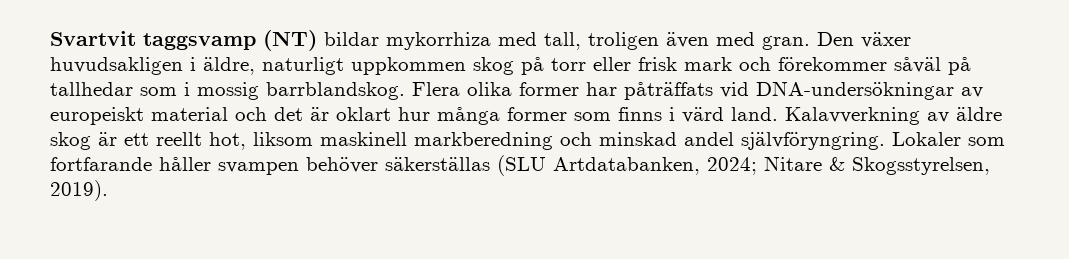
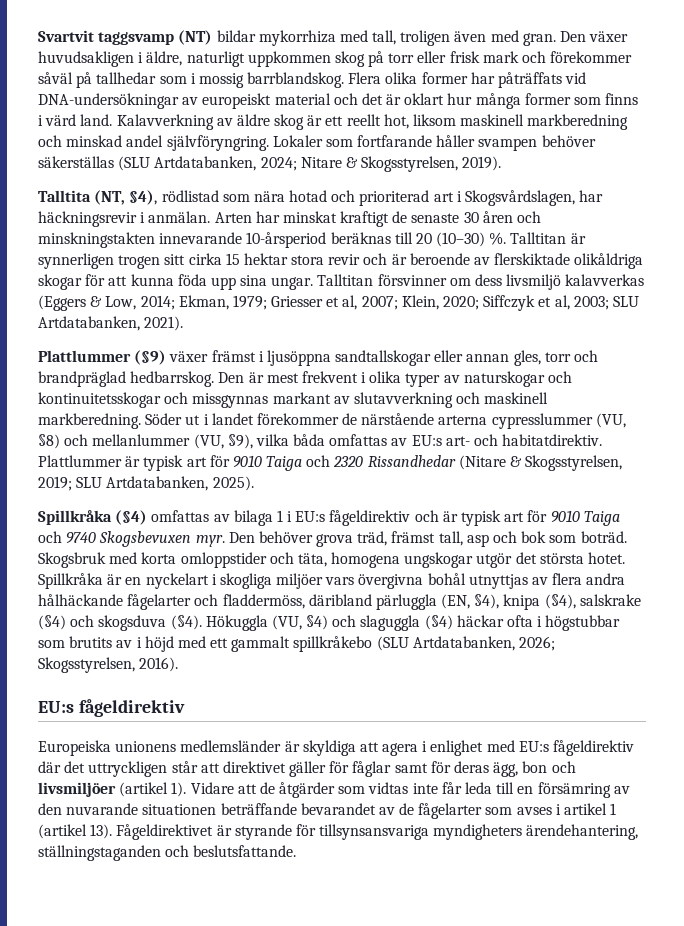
(108, 190) none -> [38,190,604,206] [38,211,542,227] [38,232,586,248] [38,253,644,269] [38,274,645,290] [38,295,639,311] [38,316,184,331] [38,350,599,366] [38,371,573,387] [38,392,549,408] [38,413,626,429] [38,434,603,449] [38,455,623,471] [38,476,254,491] [38,510,620,526] [38,531,627,547] [38,552,626,568] [38,573,626,589] [38,594,641,610] [38,615,621,631] [38,636,556,652] [38,657,179,673] [38,699,185,717] [38,740,635,756] [38,761,576,777] [38,782,630,798] [38,803,617,819] [38,824,639,840] [38,845,297,861] // Talltita (NT, §4), rödlistad som nära hotad och prioriterad art i Skogsvårdslagen, har häckningsrevir i anmälan. Arten har minskat kraftigt de senaste 30 åren och minskningstakten innevarande 10-årsperiod beräknas till 20 (10–30) %. Talltitan är synnerligen trogen sitt cirka 15 hektar stora revir och är beroende av flerskiktade olikåldriga skogar för att kunna föda upp sina ungar. Talltitan försvinner om dess livsmiljö kalavverkas (Eggers & Low, 2014; Ekman, 1979; Griesser et al, 2007; Klein, 2020; Siffczyk et al, 2003; SLU Artdatabanken, 2021). // Plattlummer (§9) växer främst i ljusöppna sandtallskogar eller annan gles, torr och brandpräglad hedbarrskog. Den är mest frekvent i olika typer av naturskogar och kontinuitetsskogar och missgynnas markant av slutavverkning och maskinell markberedning. Söder ut i landet förekommer de närstående arterna cypresslummer (VU, §8) och mellanlummer (VU, §9), vilka båda omfattas av EU:s art- och habitatdirektiv. Plattlummer är typisk art för 9010 Taiga och 2320 Rissandhedar (Nitare & Skogsstyrelsen, 2019; SLU Artdatabanken, 2025). // Spillkråka (§4) omfattas av bilaga 1 i EU:s fågeldirektiv och är typisk art för 9010 Taiga och 9740 Skogsbevuxen myr. Den behöver grova träd, främst tall, asp och bok som boträd. Skogsbruk med korta omloppstider och täta, homogena ungskogar utgör det största hotet. Spillkråka är en nyckelart i skogliga miljöer vars övergivna bohål utnyttjas av flera andra hålhäckande fågelarter och fladdermöss, däribland pärluggla (EN, §4), knipa (§4), salskrake (§4) och skogsduva (§4). Hökuggla (VU, §4) och slaguggla (§4) häckar ofta i högstubbar som brutits av i höjd med ett gammalt spillkråkebo (SLU Artdatabanken, 2026; Skogsstyrelsen, 2016). // EU:s fågeldirektiv // Europeiska unionens medlemsländer är skyldiga att agera i enlighet med EU:s fågeldirektiv där det uttryckligen står att direktivet gäller för fåglar samt för deras ägg, bon och livsmiljöer (artikel 1). Vidare att de åtgärder som vidtas inte får leda till en försämring av den nuvarande situationen beträffande bevarandet av de fågelarter som avses i artikel 1 (artikel 13). Fågeldirektivet är styrande för tillsynsansvariga myndigheters ärendehantering, ställningstaganden och beslutsfattande.

